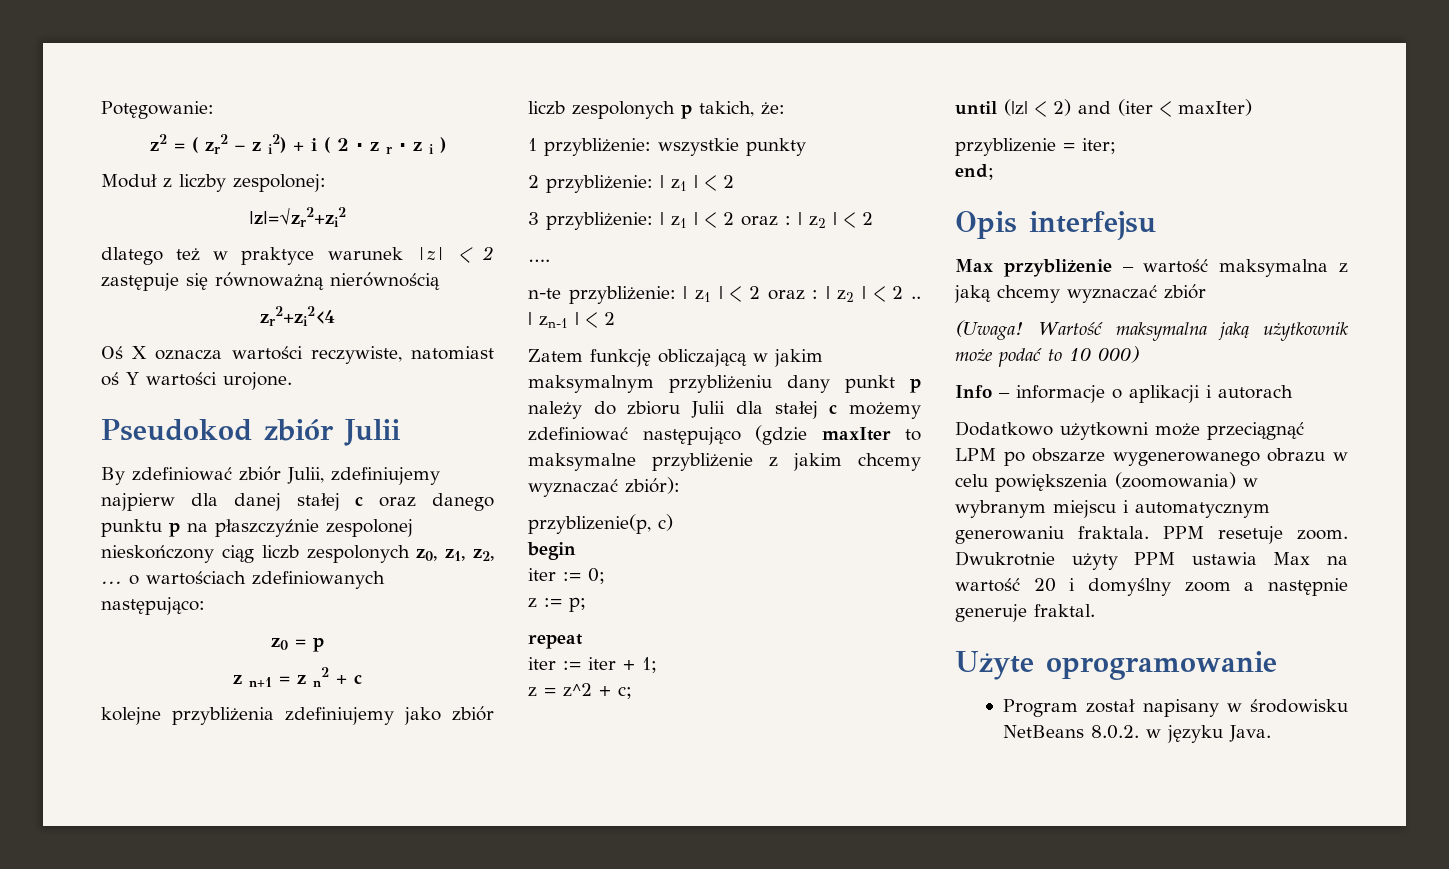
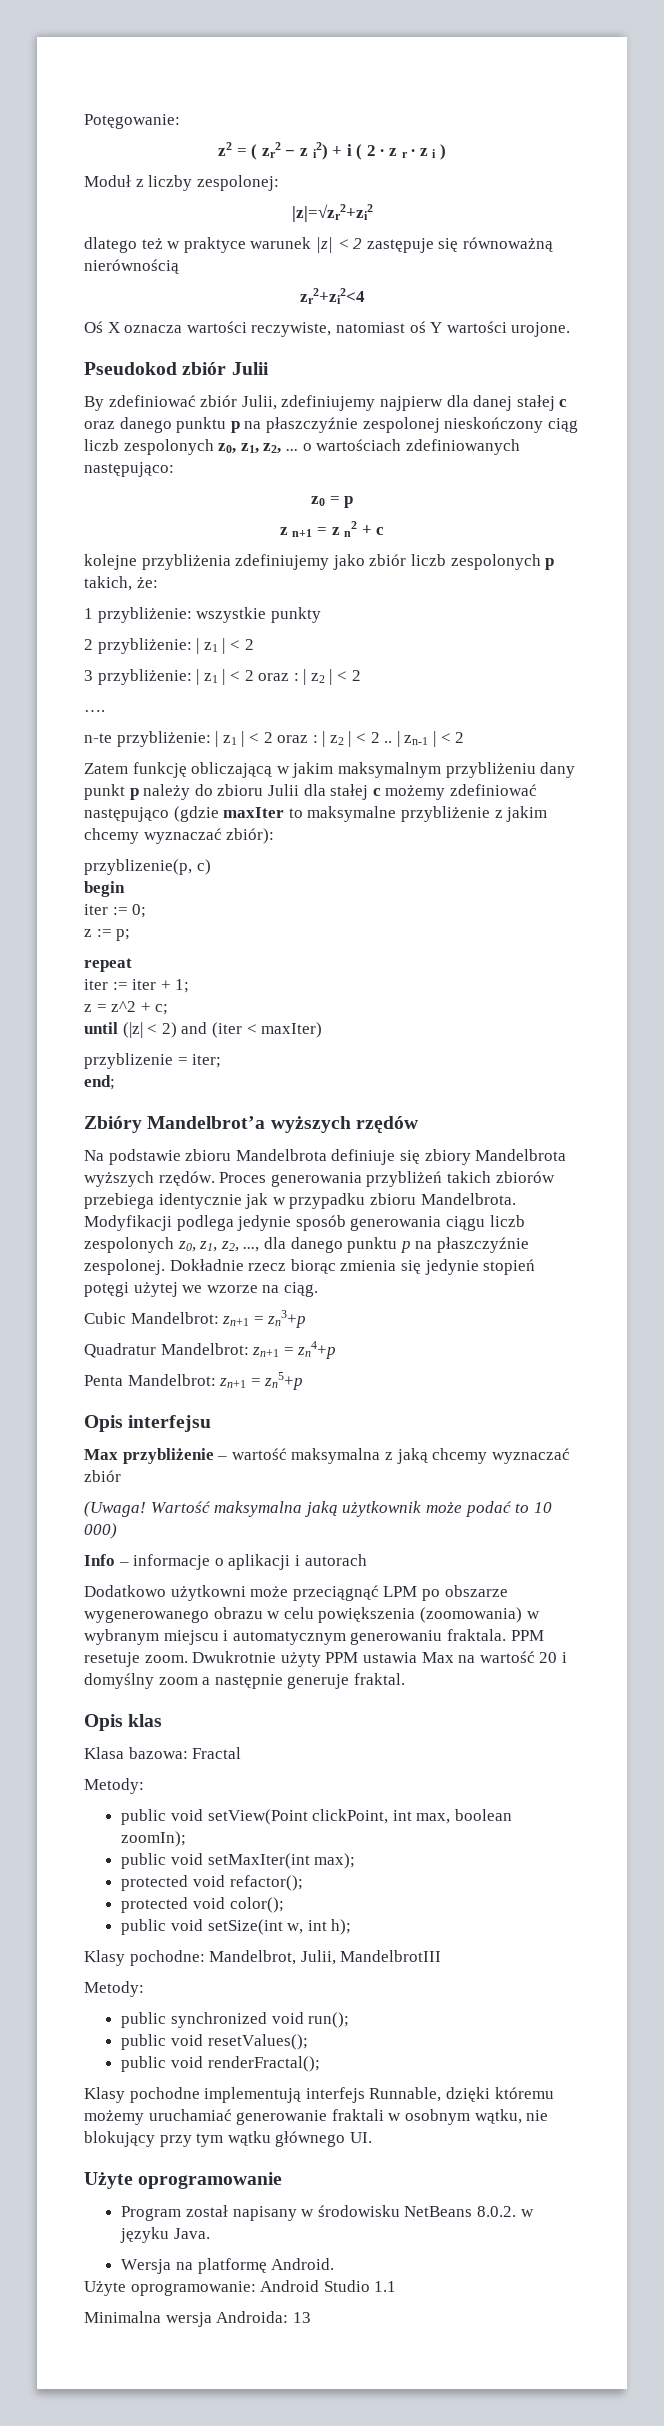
(994, 172) none -> [84,1116,418,1134] [84,1149,567,1165] [84,1171,555,1187] [84,1193,516,1209] [84,1215,525,1231] [84,1237,529,1253] [84,1259,536,1275] [84,1282,318,1297] [84,1310,307,1328] [84,1341,337,1359] [84,1372,304,1390] // Zbióry Mandelbrot’a wyższych rzędów // Na podstawie zbioru Mandelbrota definiuje się zbiory Mandelbrota wyższych rzędów. Proces generowania przybliżeń takich zbiorów przebiega identycznie jak w przypadku zbioru Mandelbrota. Modyfikacji podlega jedynie sposób generowania ciągu liczb zespolonych z0, z1, z2, ..., dla danego punktu p na płaszczyźnie zespolonej. Dokładnie rzecz biorąc zmienia się jedynie stopień potęgi użytej we wzorze na ciąg. // Cubic Mandelbrot: zn+1 = zn3+p // Quadratur Mandelbrot: zn+1 = zn4+p // Penta Mandelbrot: zn+1 = zn5+p
(1095, 610) none -> [84,1714,163,1731] [84,1747,242,1759] [84,1778,144,1794] [121,1809,512,1825] [121,1831,187,1847] [121,1853,356,1869] [121,1875,303,1891] [121,1897,284,1913] [121,1919,352,1935] [84,1950,442,1966] [84,1981,144,1997] [121,2012,350,2028] [121,2034,308,2050] [121,2056,320,2072] [84,2087,554,2103] [84,2109,549,2125] [84,2131,372,2147] // Opis klas // Klasa bazowa: Fractal // Metody: // public void setView(Point clickPoint, int max, boolean zoomIn); // public void setMaxIter(int max); // protected void refactor(); // protected void color(); // public void setSize(int w, int h); // Klasy pochodne: Mandelbrot, Julii, MandelbrotIII // Metody: // public synchronized void run(); // public void resetValues(); // public void renderFractal(); // Klasy pochodne implementują interfejs Runnable, dzięki któremu możemy uruchamiać generowanie fraktali w osobnym wątku, nie blokujący przy tym wątku głównego UI.
(1272, 733) none -> [121,2258,335,2274] [84,2280,397,2296] [84,2311,311,2327] // Wersja na platformę Android. // Użyte oprogramowanie: Android Studio 1.1 // Minimalna wersja Androida: 13

